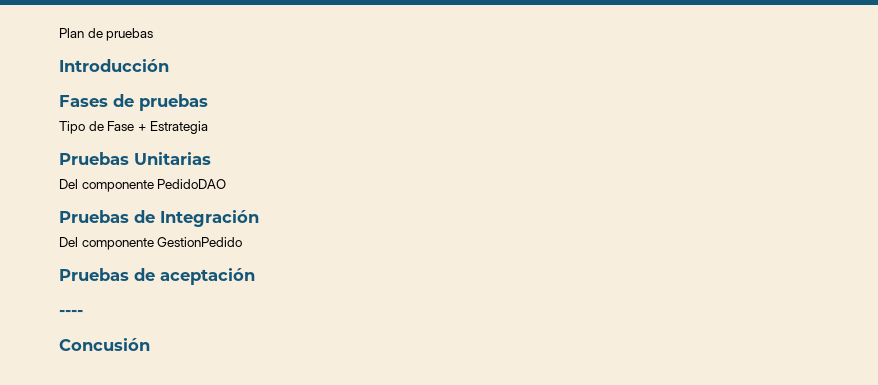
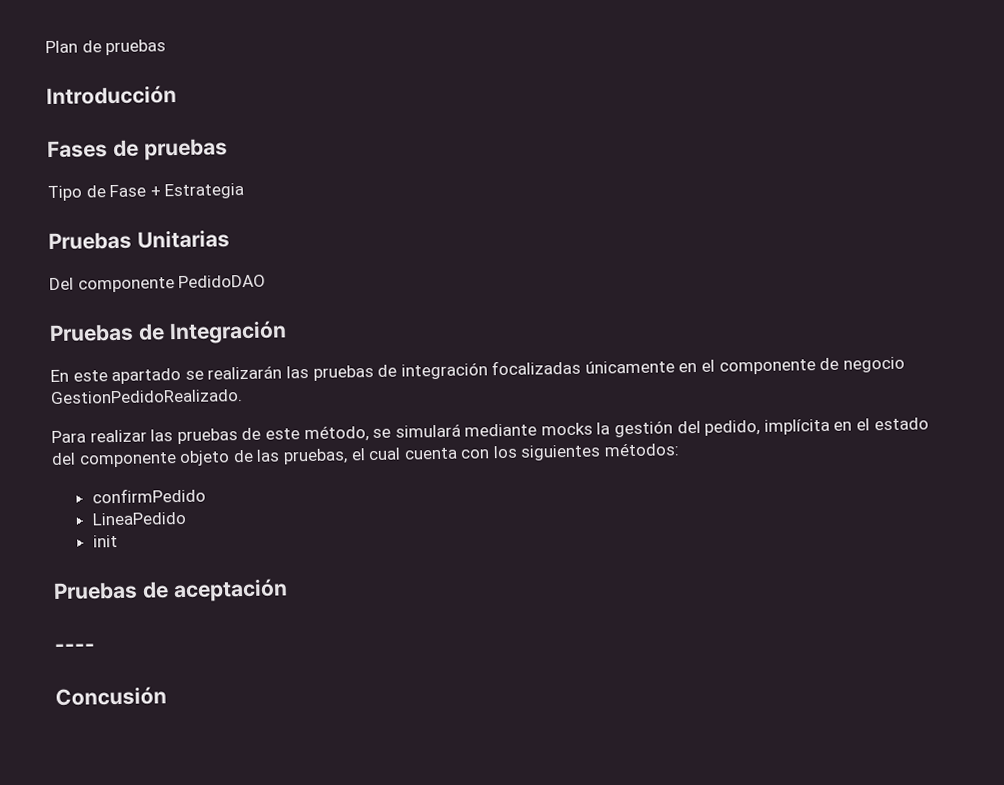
[59,237,243,250] Del componente GestionPedido -> [50,356,905,385] [50,389,243,405] [51,417,929,445] [51,442,680,468] [91,487,206,504] [91,511,187,526] [92,534,118,548] En este apartado se realizarán las pruebas de integración focalizadas únicamente en el componente de negocio GestionPedidoRealizado. // Para realizar las pruebas de este método, se simulará mediante mocks la gestión del pedido, implícita en el estado del componente objeto de las pruebas, el cual cuenta con los siguientes métodos: // confirmPedido // LineaPedido // init

